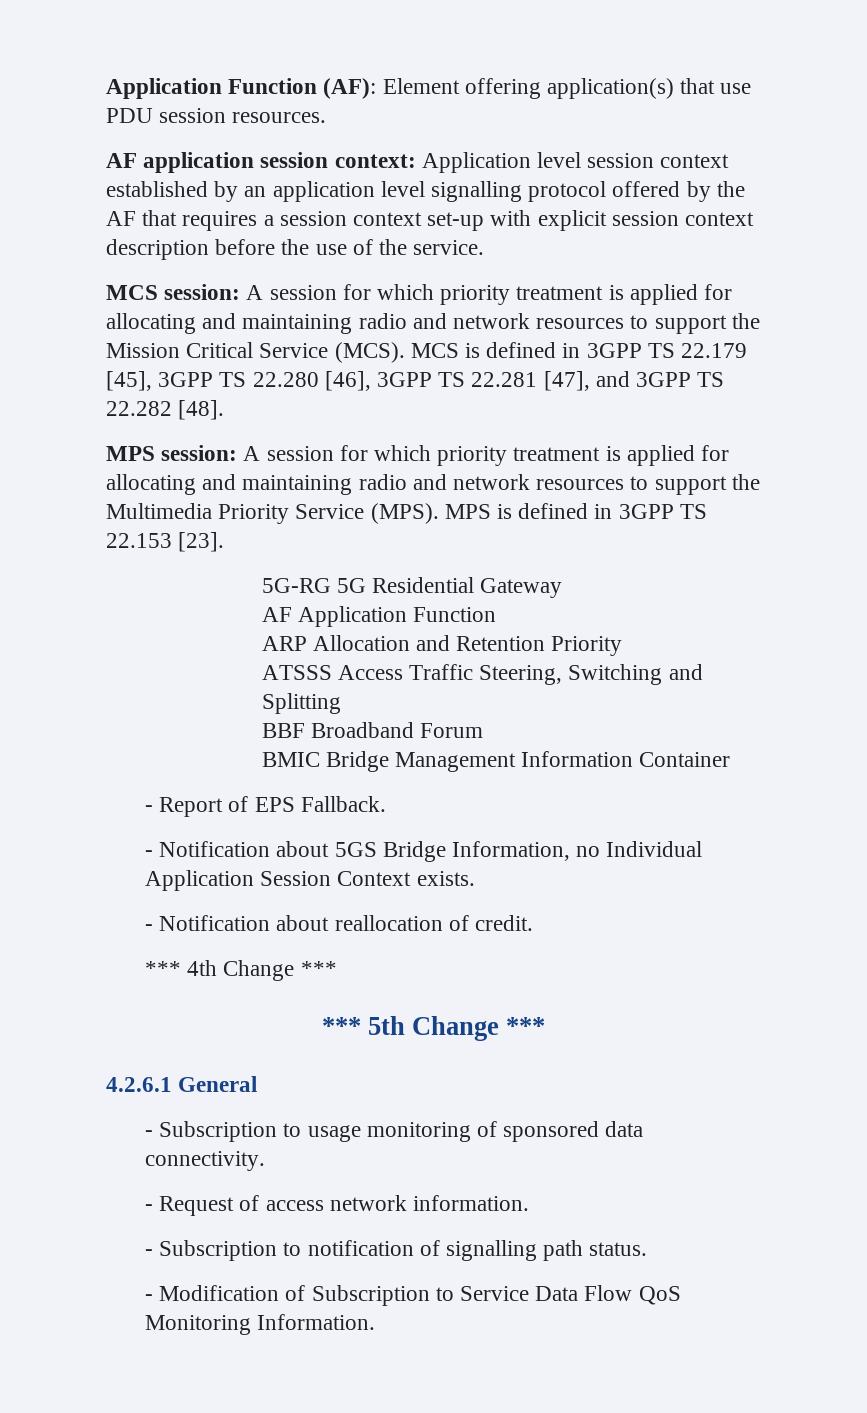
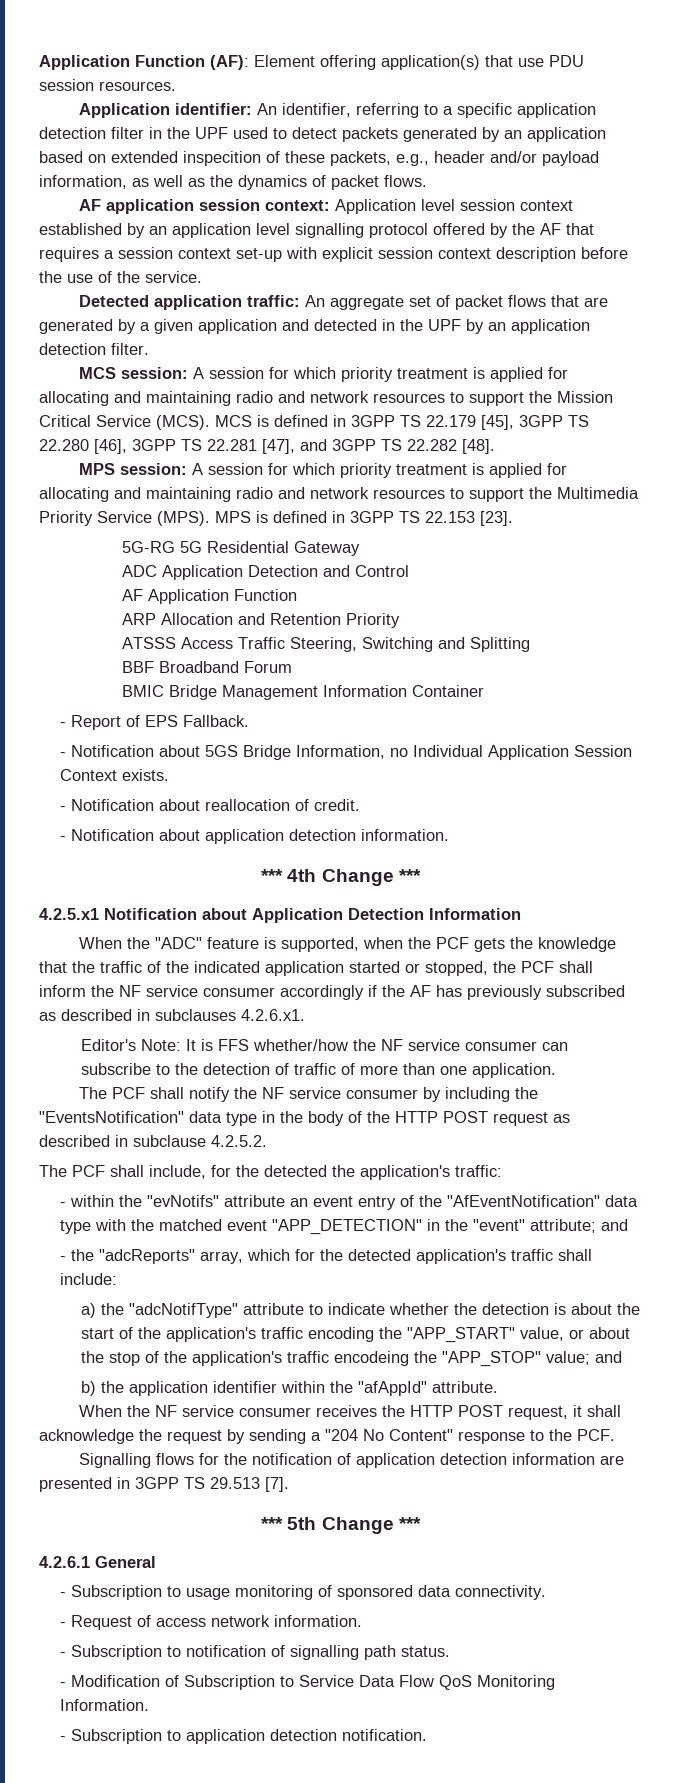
(327, 117) none -> [79,103,597,118] [39,127,606,142] [39,151,599,166] [39,175,427,190] // Application identifier: An identifier, referring to a specific application detection filter in the UPF used to detect packets generated by an application based on extended inspecition of these packets, e.g., header and/or payload information, as well as the dynamics of packet flows.
(485, 247) none -> [79,295,609,310] [39,319,590,334] [39,343,149,355] // Detected application traffic: An aggregate set of packet flows that are generated by a given application and detected in the UPF by an application detection filter.
(563, 588) none -> [122,565,410,580] // ADC Application Detection and Control
[144,960,337,981] *** 4th Change *** -> [59,829,449,844] [261,869,421,886] [39,908,521,923] [79,937,617,952] [39,961,593,976] [39,985,625,1000] [39,1009,305,1021] [80,1039,568,1051] [80,1063,556,1078] [79,1087,539,1102] [39,1111,570,1126] [39,1135,267,1147] [39,1165,502,1180] [59,1195,638,1210] [59,1219,628,1235] [59,1249,592,1264] [59,1273,117,1285] [80,1303,640,1318] [80,1327,630,1343] [80,1351,622,1367] [80,1381,498,1396] [79,1405,622,1420] [39,1429,615,1444] [79,1453,625,1468] [39,1477,289,1492] - Notification about application detection information. // *** 4th Change *** // 4.2.5.x1 Notification about Application Detection Information // When the "ADC" feature is supported, when the PCF gets the knowledge that the traffic of the indicated application started or stopped, the PCF shall inform the NF service consumer accordingly if the AF has previously subscribed as described in subclauses 4.2.6.x1. // Editor's Note: It is FFS whether/how the NF service consumer can subscribe to the detection of traffic of more than one application. // The PCF shall notify the NF service consumer by including the "EventsNotification" data type in the body of the HTTP POST request as described in subclause 4.2.5.2. // The PCF shall include, for the detected the application's traffic: // - within the "evNotifs" attribute an event entry of the "AfEventNotification" data type with the matched event "APP_DETECTION" in the "event" attribute; and // - the "adcReports" array, which for the detected application's traffic shall include: // a) the "adcNotifType" attribute to indicate whether the detection is about the start of the application's traffic encoding the "APP_START" value, or about the stop of the application's traffic encodeing the "APP_STOP" value; and // b) the application identifier within the "afAppId" attribute. // When the NF service consumer receives the HTTP POST request, it shall acknowledge the request by sending a "204 No Content" response to the PCF. // Signalling flows for the notification of application detection information are presented in 3GPP TS 29.513 [7].
(376, 1322) none -> [59,1729,427,1744] // - Subscription to application detection notification.

